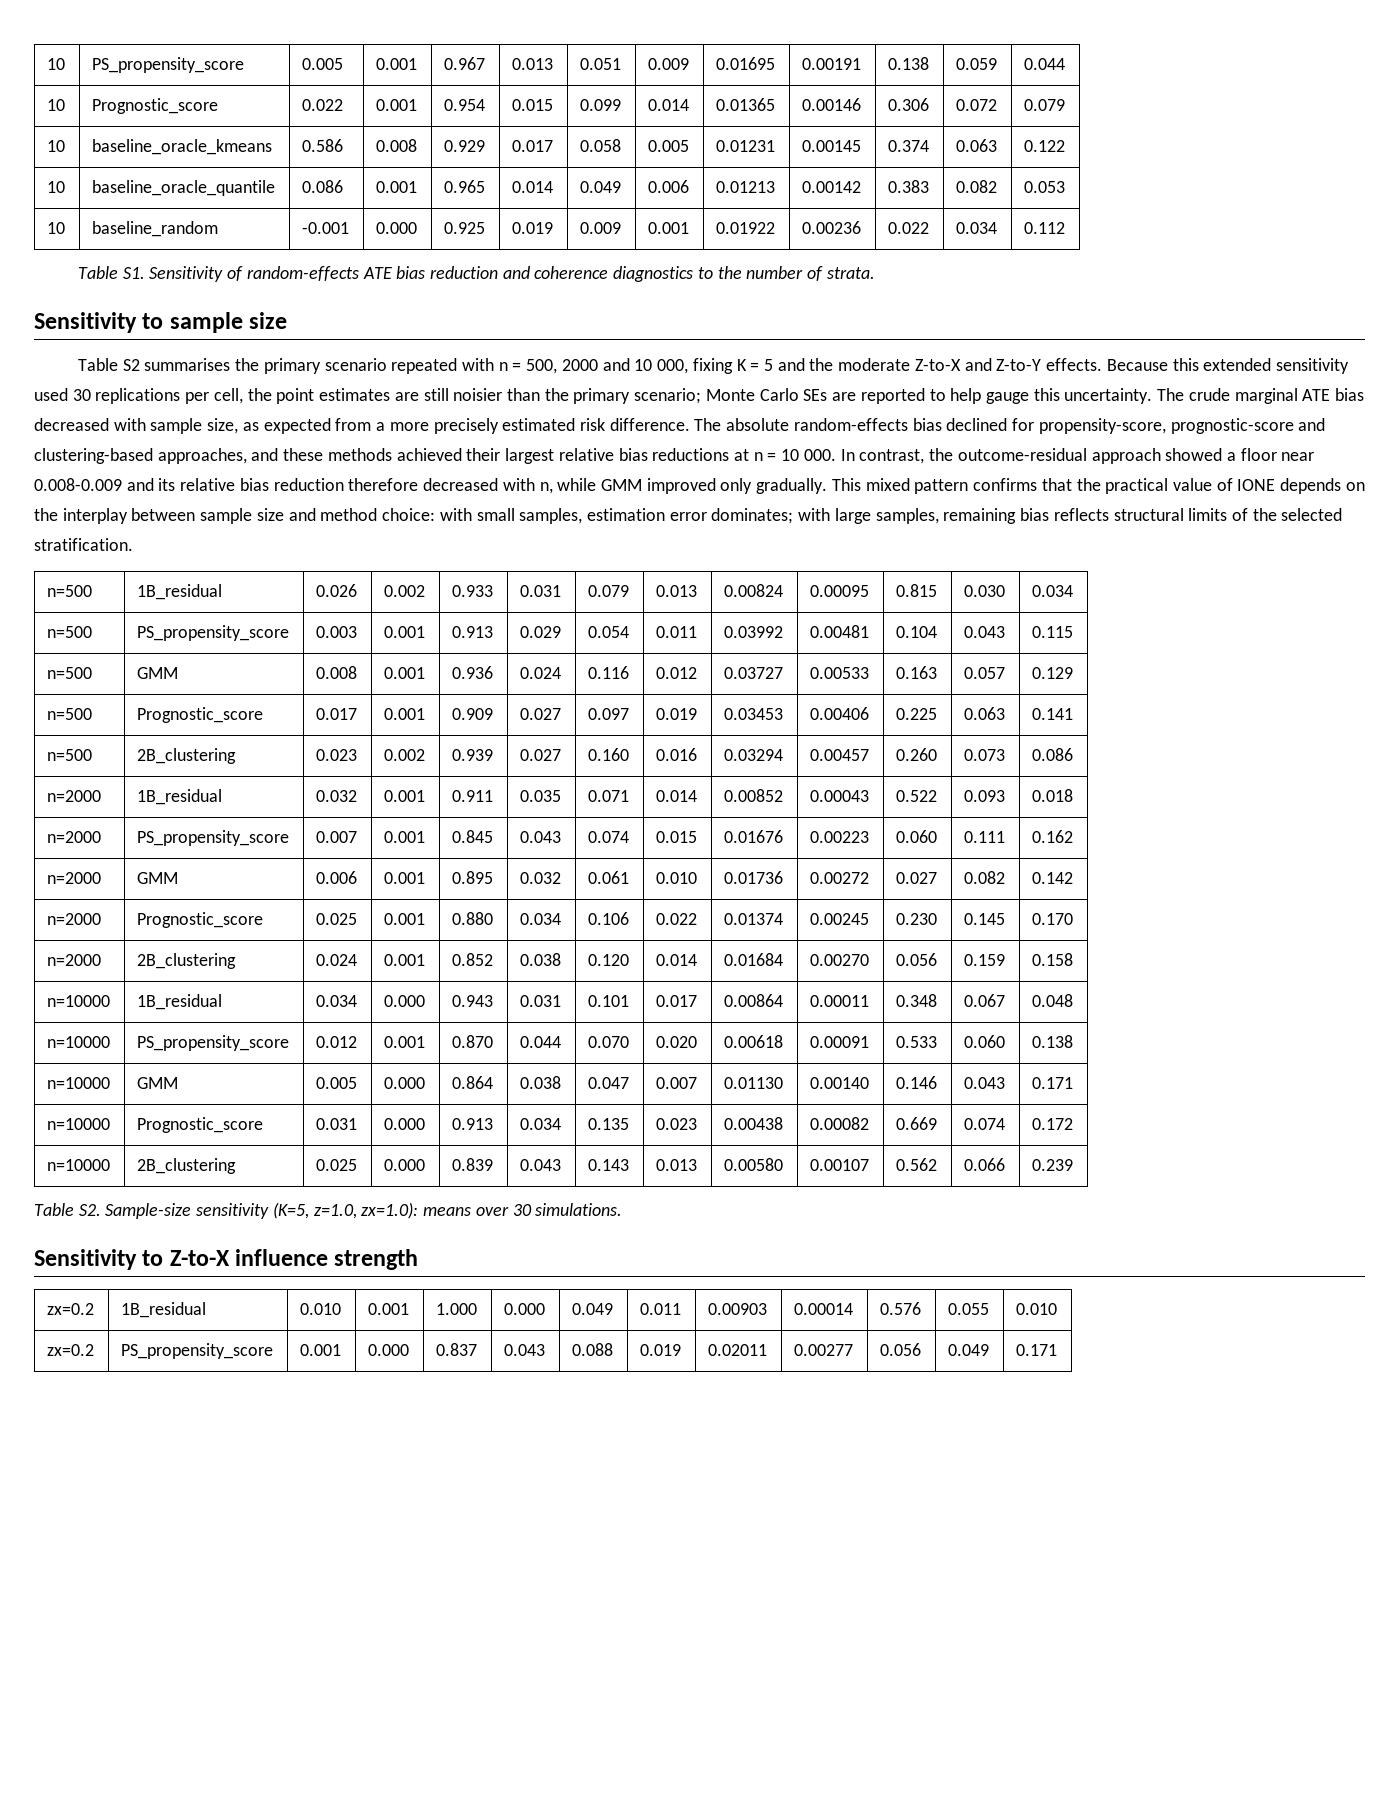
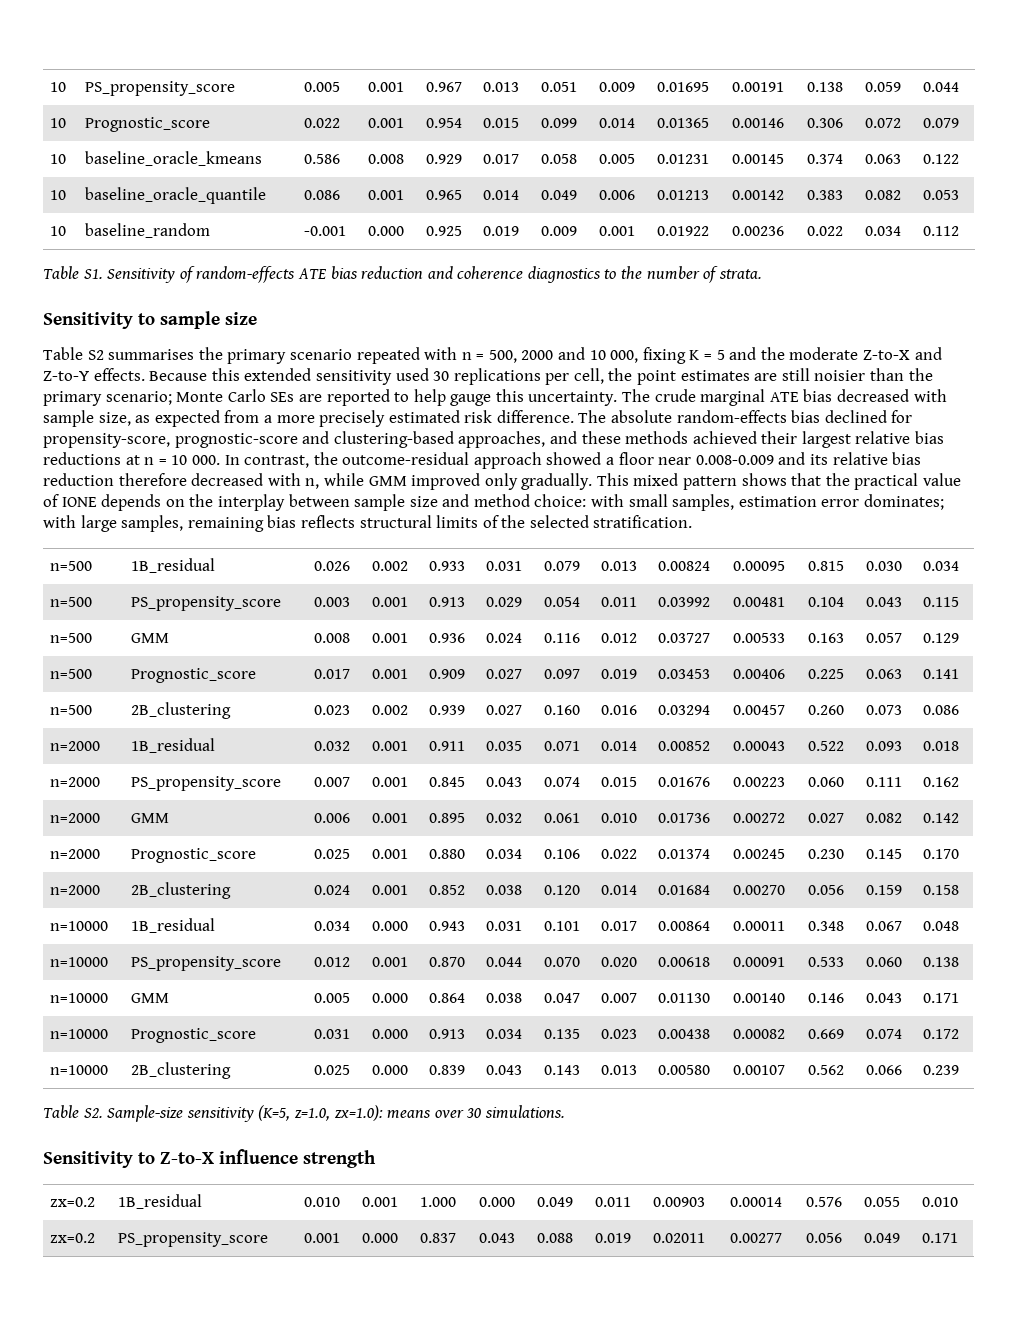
[973,478,1038,491] confirms -> [741,473,787,486] shows

